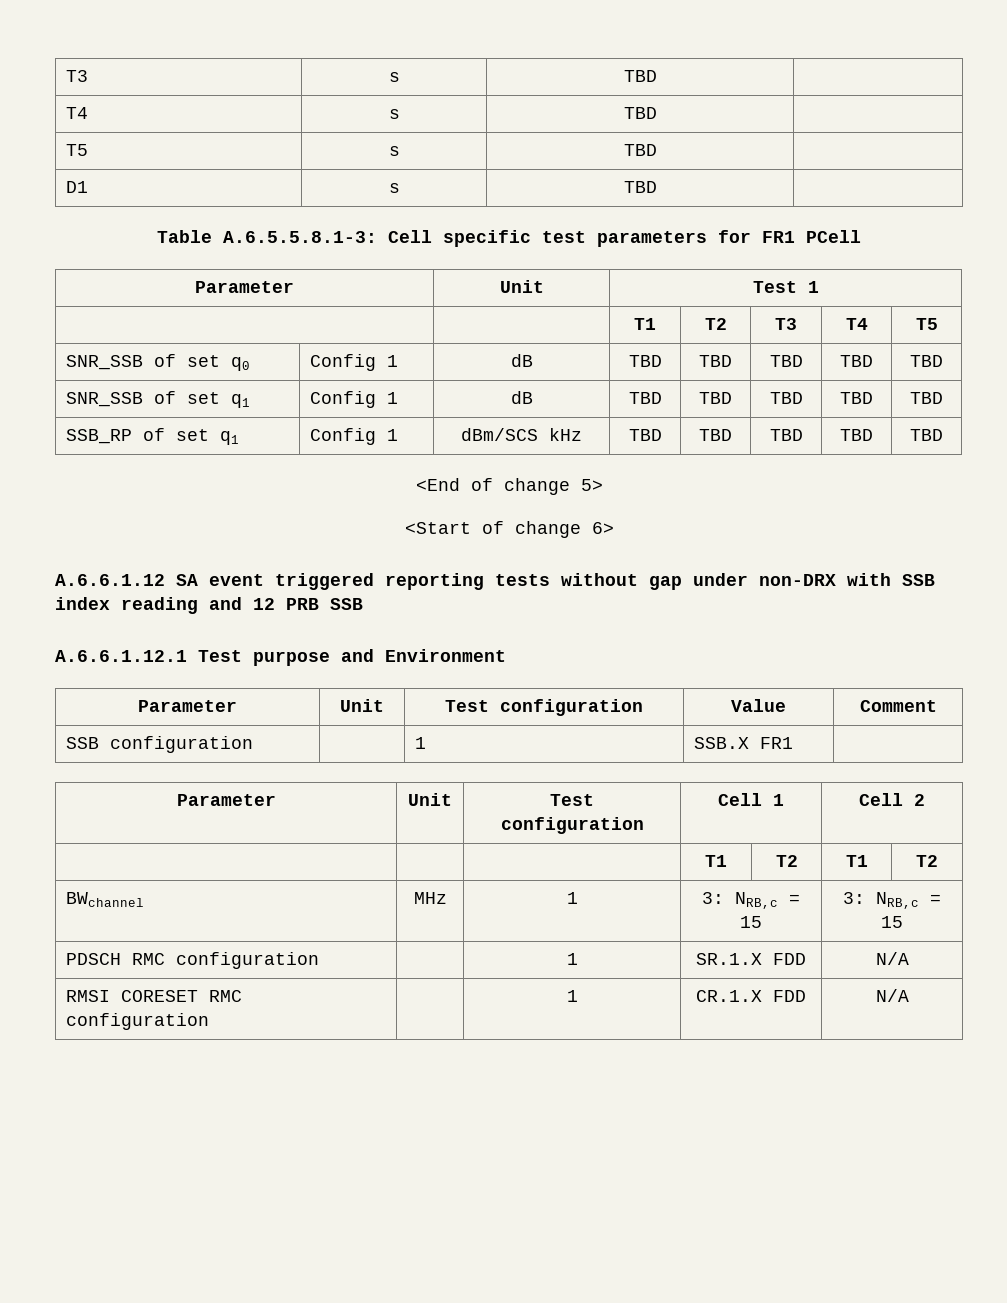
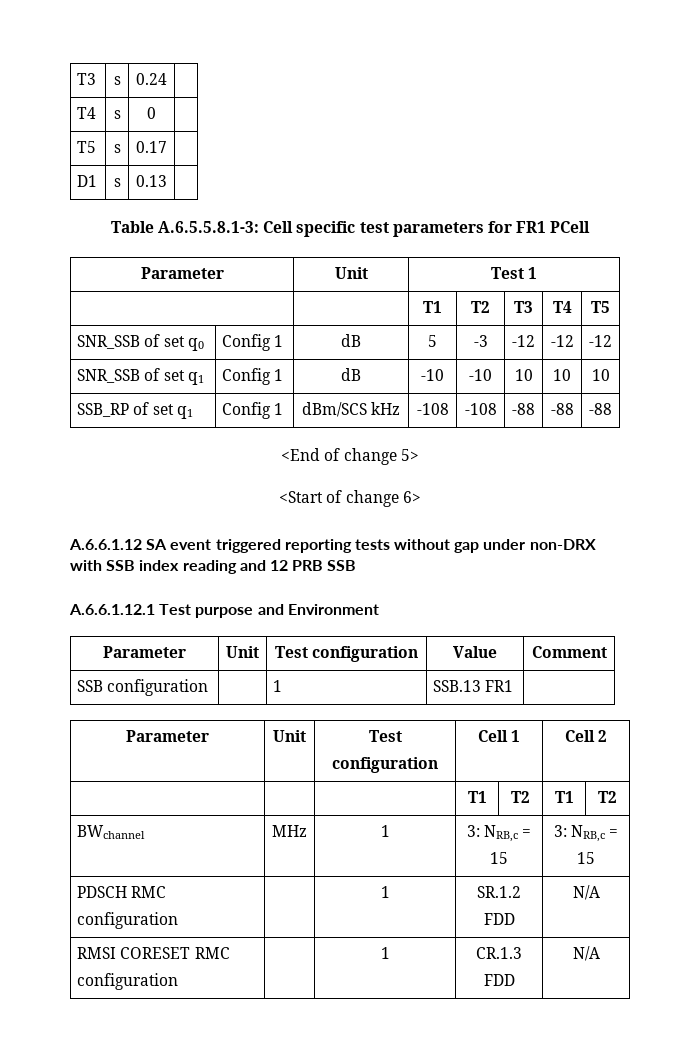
[623,70,657,82] TBD -> [136,73,167,85] 0.24
[623,107,657,119] TBD -> [147,107,156,119] 0
[623,144,657,156] TBD -> [136,141,167,153] 0.17
[623,181,657,193] TBD -> [136,175,167,187] 0.13
[628,355,662,367] [699,355,732,367] [769,355,803,367] [840,355,873,367] [910,355,943,367] TBD | TBD | TBD | TBD | TBD -> [428,335,437,347] [473,335,488,347] [512,335,535,347] [550,335,574,347] [589,335,612,347] 5 | -3 | -12 | -12 | -12
[628,392,662,404] [699,392,732,404] [769,392,803,404] [840,392,873,404] [910,392,943,404] TBD | TBD | TBD | TBD | TBD -> [421,369,444,381] [469,369,492,381] [514,369,533,381] [553,369,571,381] [591,369,610,381] -10 | -10 | 10 | 10 | 10
[628,429,662,441] [699,429,732,441] [769,429,803,441] [840,429,873,441] [910,429,943,441] TBD | TBD | TBD | TBD | TBD -> [416,403,449,415] [464,403,497,415] [512,403,535,415] [550,403,574,415] [589,403,612,415] -108 | -108 | -88 | -88 | -88
[693,737,749,749] SSB.X -> [433,680,482,692] SSB.13
[696,953,762,965] SR.1.X -> [477,886,521,898] SR.1.2
[696,990,762,1002] CR.1.X -> [476,947,522,959] CR.1.3

